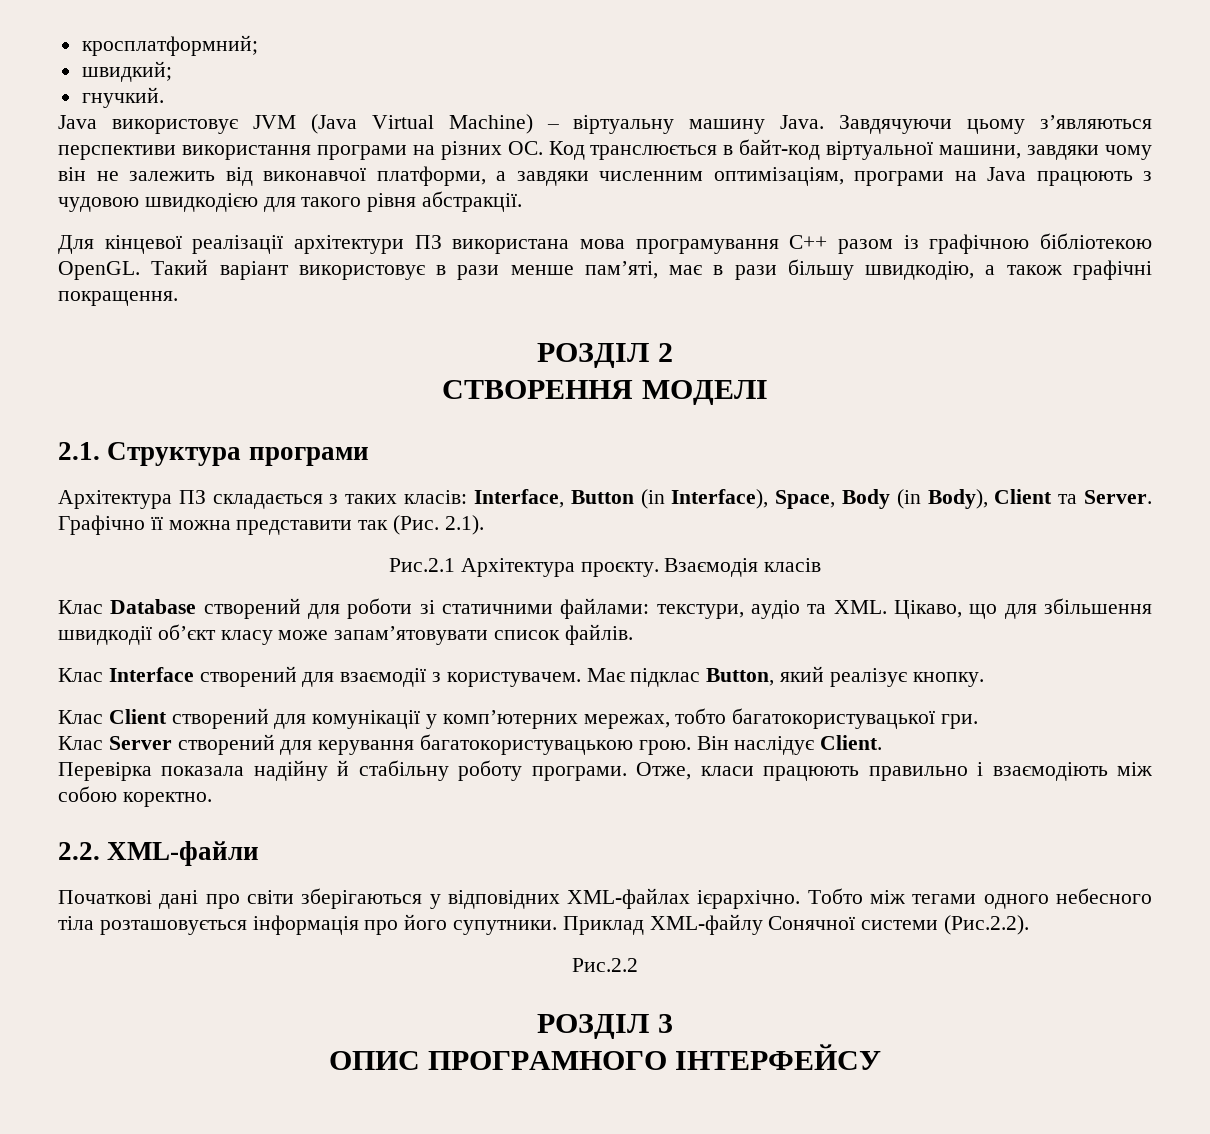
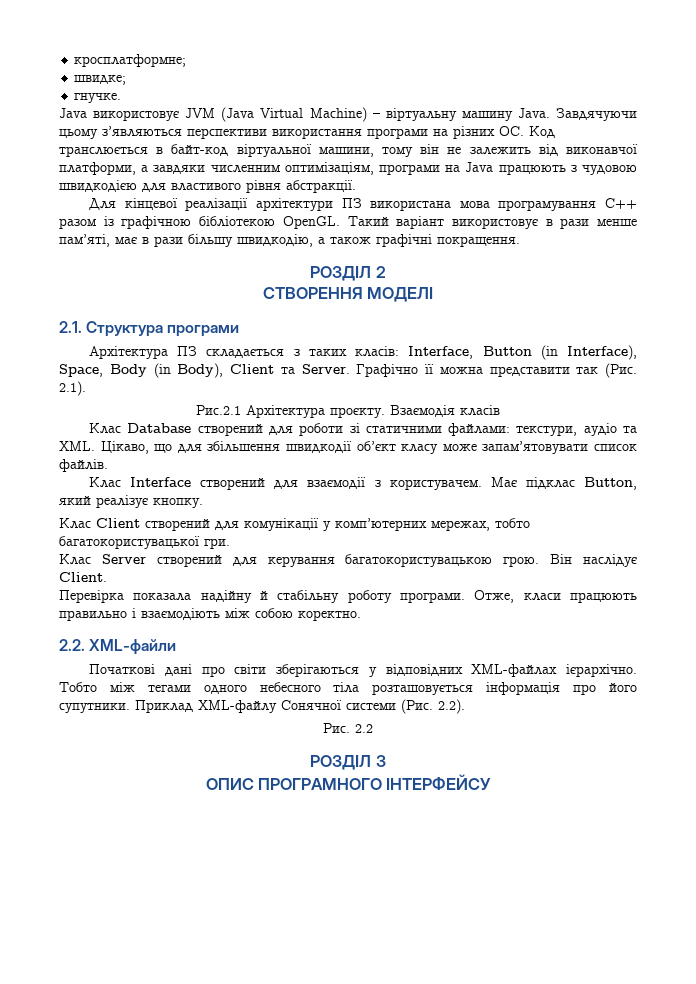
[81,35,258,56] [81,61,172,82] [81,87,164,108] кросплатформний; // швидкий; // гнучкий. -> [74,54,187,67] [74,75,127,85] [74,93,122,103] кросплатформне; // швидке; // гнучке.
[1027,145,1152,160] завдяки чому -> [382,147,413,157] тому
[301,197,362,207] такого -> [171,183,241,191] властивого
[944,915,1030,935] [572,958,638,972] (Рис.2.2). // Рис.2.2 -> [401,699,465,714] [323,723,373,733] (Рис. 2.2). // Рис. 2.2

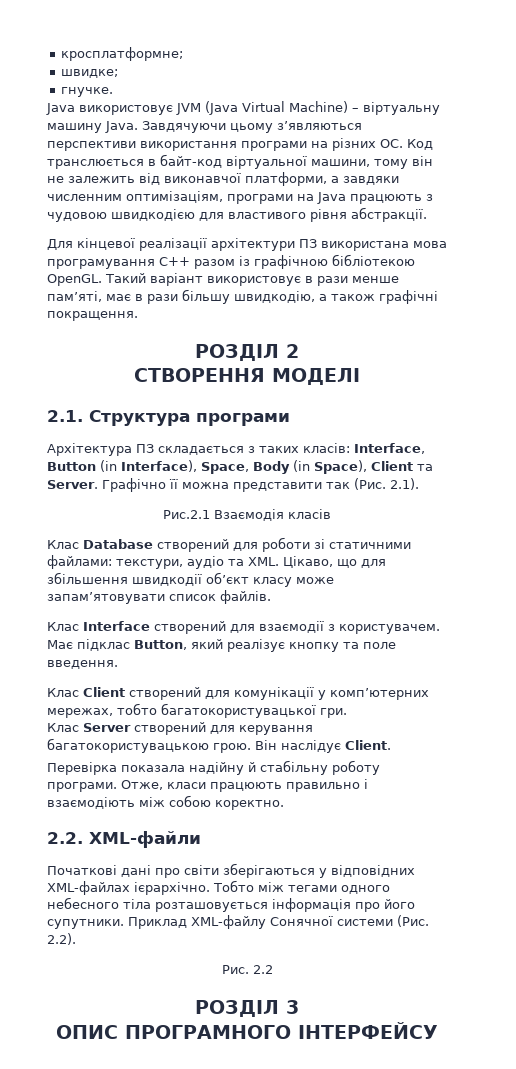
[177,363,224,378] Body), -> [314,460,367,474] Space),
[246,405,385,418] Архітектура проєкту. -> (210, 514) none
[153,498,203,508] кнопку. -> [289,642,396,652] [47,660,118,669] кнопку та поле введення.

